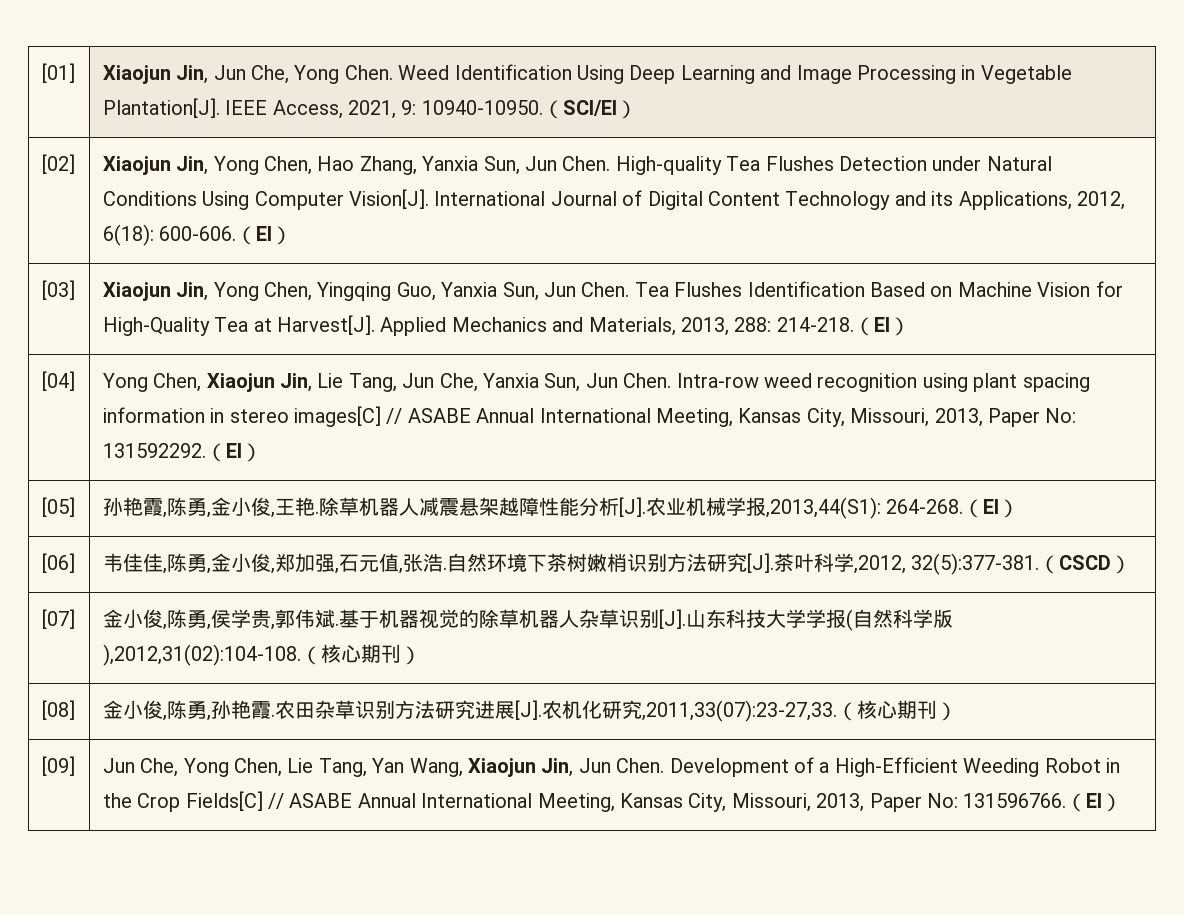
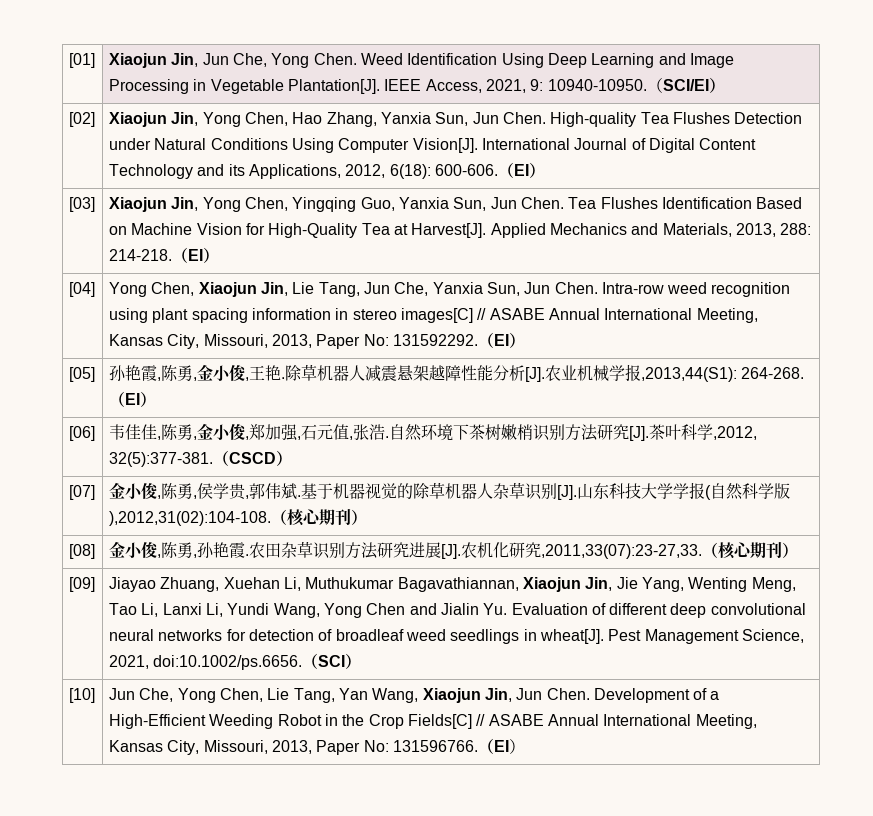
(75, 766) none -> [108,577,796,592] [108,603,806,618] [108,629,804,644] [108,653,362,670] [68,688,95,703] | Jiayao Zhuang, Xuehan Li, Muthukumar Bagavathiannan, Xiaojun Jin, Jie Yang, Wenting Meng, Tao Li, Lanxi Li, Yundi Wang, Yong Chen and Jialin Yu. Evaluation of different deep convolutional neural networks for detection of broadleaf weed seedlings in wheat[J]. Pest Management Science, 2021, doi:10.1002/ps.6656.（SCI） // [10]

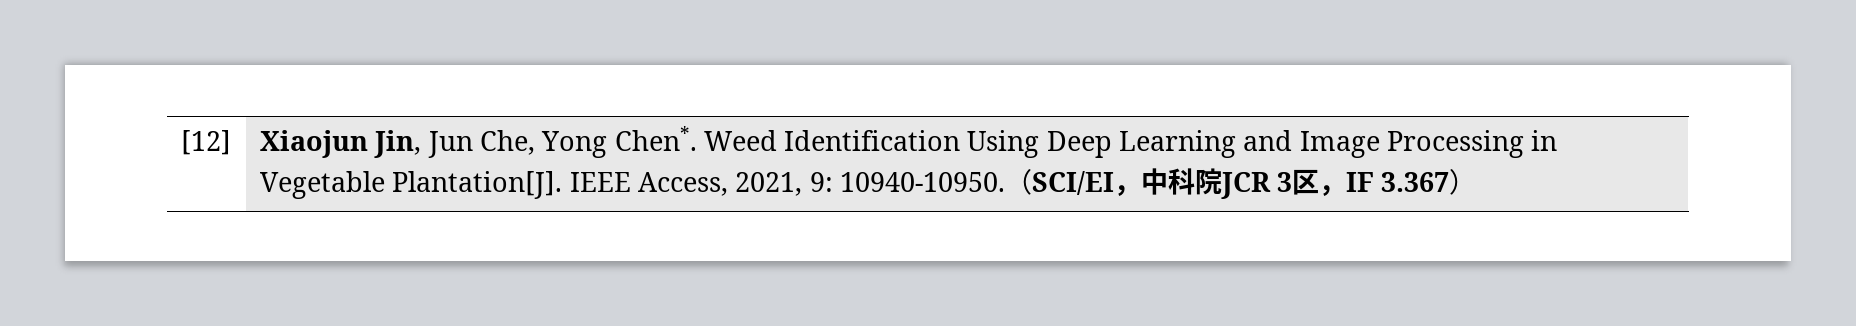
[68,53,95,68] [01] -> [181,130,232,155] [12]
[313,53,357,65] Chen. -> [614,126,697,151] Chen*.
[708,77,725,93] [68,112,95,127] [108,112,803,127] [108,138,757,153] [108,162,545,179] [68,197,95,212] [108,197,803,212] [108,223,812,238] [108,247,219,263] [68,282,95,297] [108,282,791,297] [108,308,758,323] [108,332,525,349] [68,367,95,382] [108,364,805,382] [108,391,156,407] [68,426,95,441] [108,423,757,441] [108,450,292,467] [68,485,95,500] [108,482,790,500] [108,509,367,526] [68,544,95,559] [108,541,798,559] [68,577,95,592] [108,577,796,592] [108,603,806,618] [108,629,804,644] [108,653,362,670] [68,688,95,703] [108,688,720,703] [108,714,757,729] [108,738,509,755] ） // [02] | Xiaojun Jin, Yong Chen, Hao Zhang, Yanxia Sun, Jun Chen. High-quality Tea Flushes Detection under Natural Conditions Using Computer Vision[J]. International Journal of Digital Content Technology and its Applications, 2012, 6(18): 600-606.（EI） // [03] | Xiaojun Jin, Yong Chen, Yingqing Guo, Yanxia Sun, Jun Chen. Tea Flushes Identification Based on Machine Vision for High-Quality Tea at Harvest[J]. Applied Mechanics and Materials, 2013, 288: 214-218.（EI） // [04] | Yong Chen, Xiaojun Jin, Lie Tang, Jun Che, Yanxia Sun, Jun Chen. Intra-row weed recognition using plant spacing information in stereo images[C] // ASABE Annual International Meeting, Kansas City, Missouri, 2013, Paper No: 131592292.（EI） // [05] | 孙艳霞,陈勇,金小俊,王艳.除草机器人减震悬架越障性能分析[J].农业机械学报,2013,44(S1): 264-268.（EI） // [06] | 韦佳佳,陈勇,金小俊,郑加强,石元值,张浩.自然环境下茶树嫩梢识别方法研究[J].茶叶科学,2012, 32(5):377-381.（CSCD） // [07] | 金小俊,陈勇,侯学贵,郭伟斌.基于机器视觉的除草机器人杂草识别[J].山东科技大学学报(自然科学版),2012,31(02):104-108.（核心期刊） // [08] | 金小俊,陈勇,孙艳霞.农田杂草识别方法研究进展[J].农机化研究,2011,33(07):23-27,33.（核心期刊） // [09] | Jiayao Zhuang, Xuehan Li, Muthukumar Bagavathiannan, Xiaojun Jin, Jie Yang, Wenting Meng, Tao Li, Lanxi Li, Yundi Wang, Yong Chen and Jialin Yu. Evaluation of different deep convolutional neural networks for detection of broadleaf weed seedlings in wheat[J]. Pest Management Science, 2021, doi:10.1002/ps.6656.（SCI） // [10] | Jun Che, Yong Chen, Lie Tang, Yan Wang, Xiaojun Jin, Jun Chen. Development of a High-Efficient Weeding Robot in the Crop Fields[C] // ASABE Annual International Meeting, Kansas City, Missouri, 2013, Paper No: 131596766.（EI -> [1113,168,1450,199] ，中科院JCR 3区，IF 3.367

